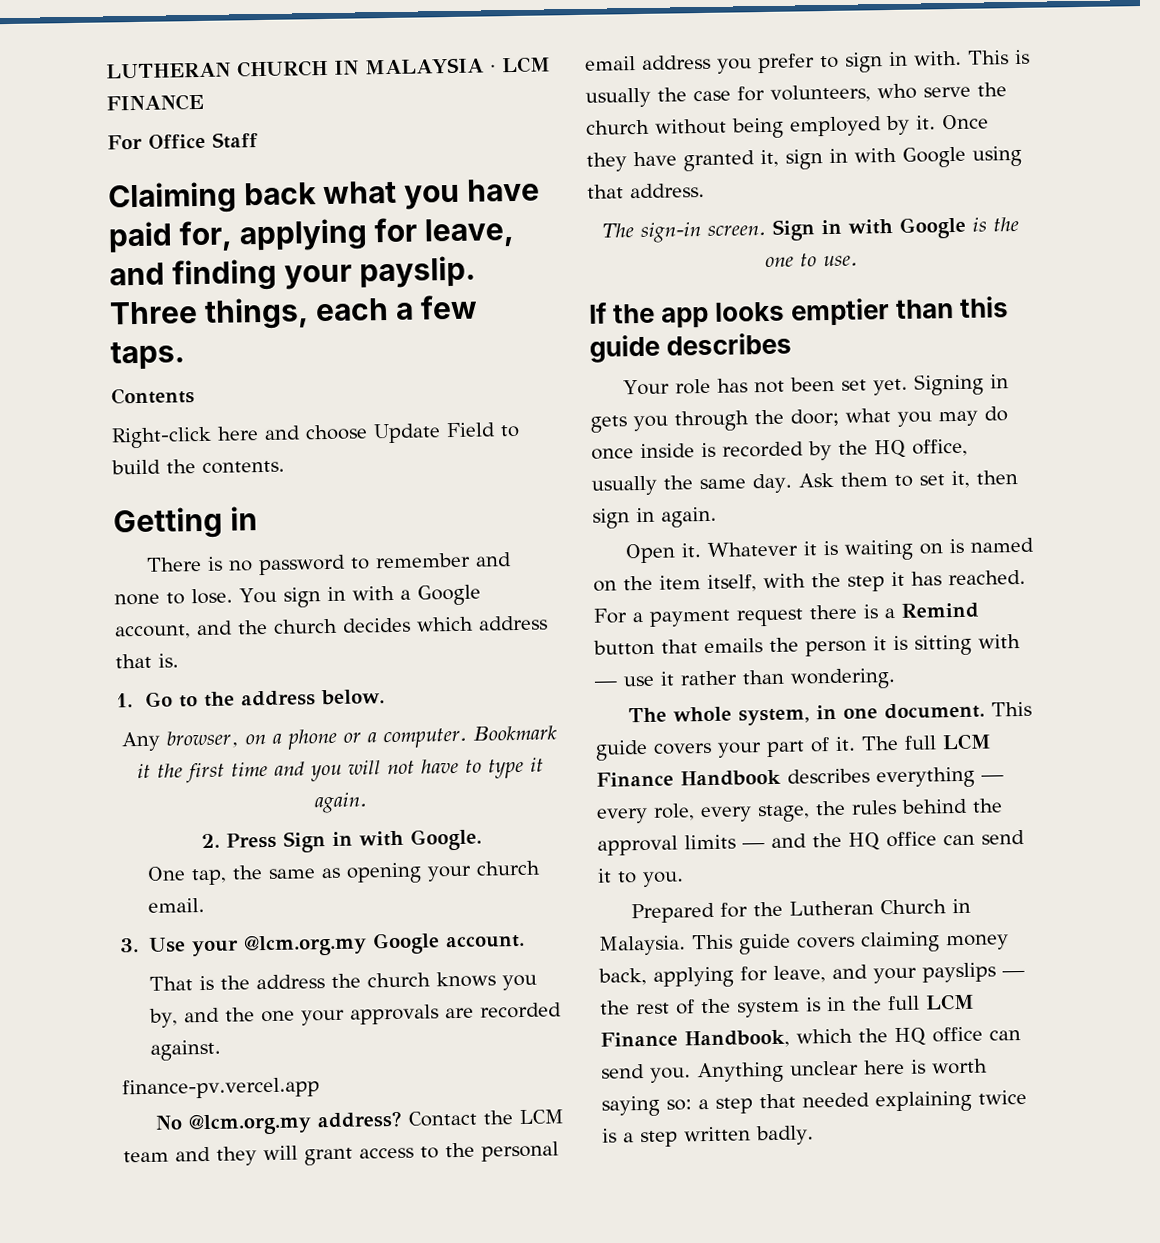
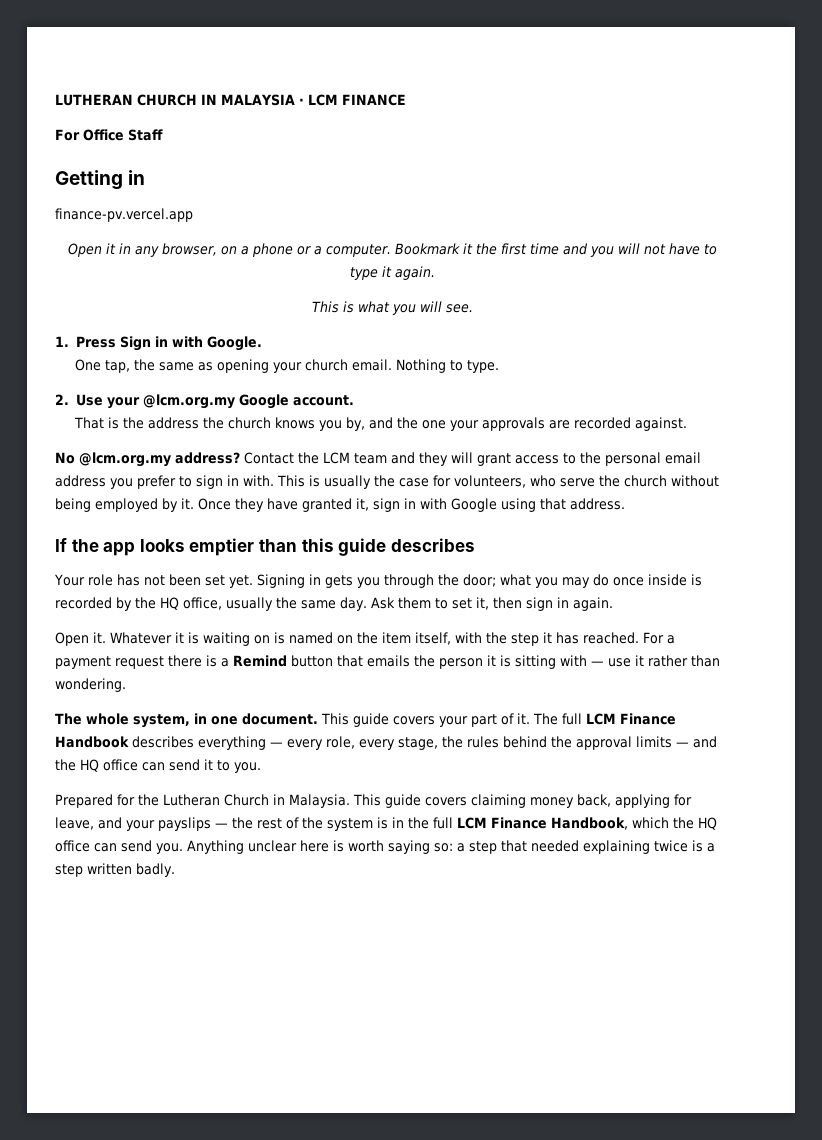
[107,178,541,215] [108,217,516,253] [109,255,477,292] [109,294,479,330] [110,341,185,370] [111,387,195,405] [111,422,520,449] [111,459,285,475] [113,506,259,540] [146,552,513,576] [114,584,481,608] [115,615,548,640] [115,653,179,669] [116,689,385,708] [121,731,161,752] Claiming back what you have paid for, applying for leave, and finding your payslip. Three things, each a few taps. // Contents // Right-click here and choose Update Field to build the contents. // Getting in // There is no password to remember and none to lose. You sign in with a Google account, and the church decides which address that is. // 1. Go to the address below. // Any -> [55,170,146,190] [55,208,193,222] [68,243,160,257] Getting in // finance-pv.vercel.app // Open it in any
[200,833,220,849] 2. -> [312,301,473,315] [55,336,69,347] This is what you will see. // 1.
[119,938,139,953] // 3. -> [395,359,499,373] [55,394,69,405] Nothing to type. // 2.
[122,1077,320,1100] // finance-pv.vercel.app -> (687, 424) none
[601,216,1019,243] [764,253,858,268] // The sign-in screen. Sign in with Google is the one to use. -> (625, 504) none

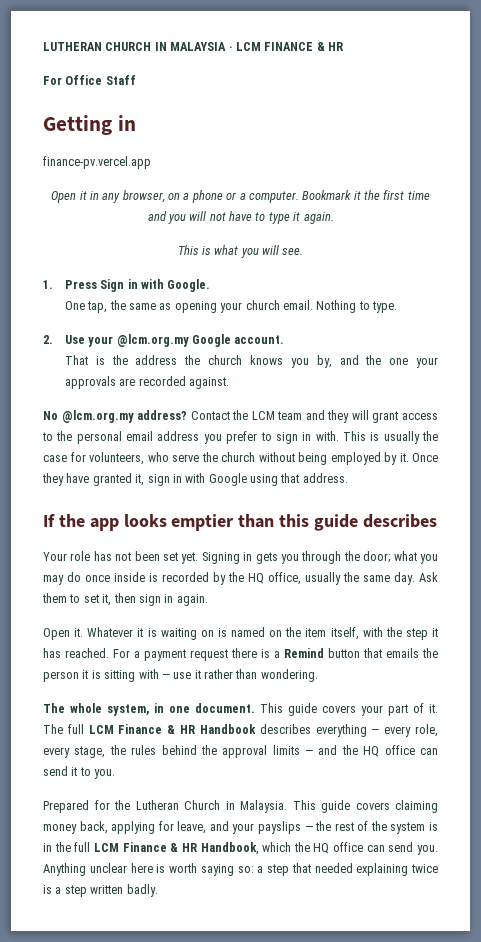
(406, 100) none -> [316,42,343,51] & HR
(676, 719) none -> [167,725,196,734] & HR
(547, 823) none -> [170,843,197,852] & HR

